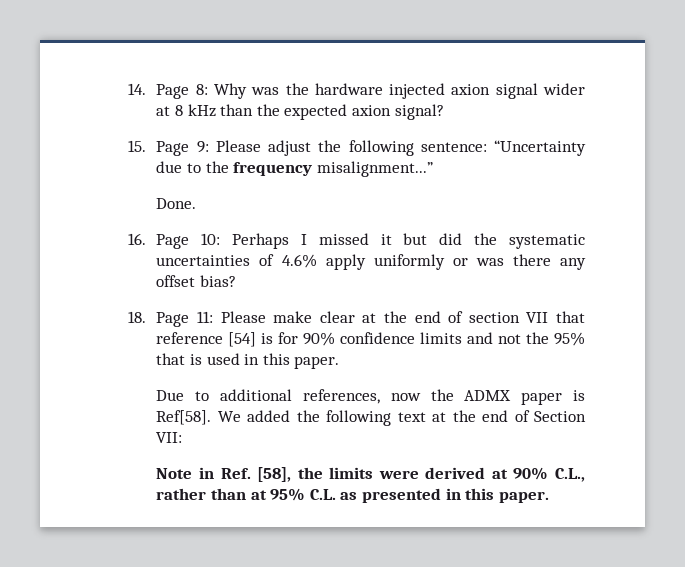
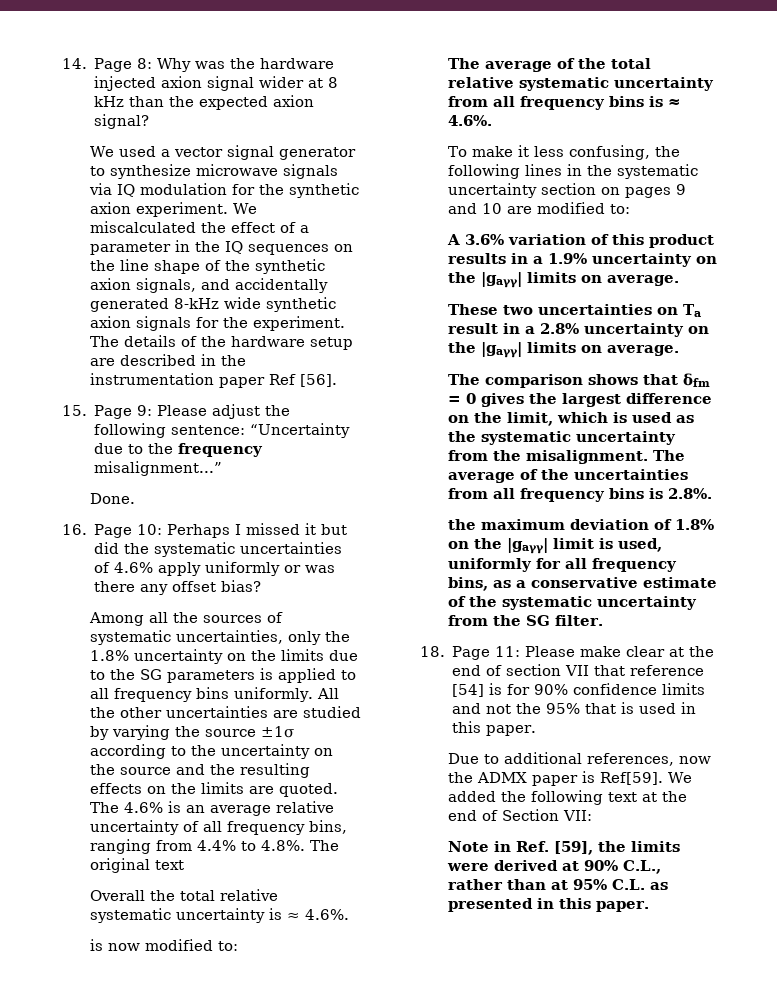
(444, 112) none -> [90,145,357,160] [90,164,339,179] [89,183,360,198] [90,202,258,217] [90,221,310,233] [90,240,354,255] [90,259,326,274] [90,278,329,293] [90,297,337,312] [90,316,346,331] [90,335,354,350] [90,354,247,366] [90,373,338,388] // We used a vector signal generator to synthesize microwave signals via IQ modulation for the synthetic axion experiment. We miscalculated the effect of a parameter in the IQ sequences on the line shape of the synthetic axion signals, and accidentally generated 8-kHz wide synthetic axion signals for the experiment. The details of the hardware setup are described in the instrumentation paper Ref [56].
(236, 281) none -> [89,612,284,626] [90,630,351,645] [90,649,359,664] [90,668,357,683] [90,687,340,702] [90,706,362,718] [90,725,295,740] [90,744,334,759] [90,763,311,778] [90,782,339,797] [90,801,335,816] [90,820,348,835] [90,839,340,854] [90,858,185,873] [90,889,279,901] [90,908,350,923] [90,939,239,951] [448,58,652,72] [448,77,715,91] [448,96,682,110] [448,115,493,126] [448,145,681,160] [448,164,699,179] [448,183,687,198] [448,202,631,214] [447,234,715,248] [448,253,718,267] [448,272,680,288] [448,304,702,317] [448,323,710,337] [448,342,680,358] [448,373,711,388] [448,393,713,407] [448,412,695,426] [448,431,677,445] [448,450,686,464] [448,469,689,483] [448,488,713,502] [448,519,715,530] [448,538,663,554] [448,558,678,572] [448,577,718,591] [448,596,698,610] [448,615,604,626] // Among all the sources of systematic uncertainties, only the 1.8% uncertainty on the limits due to the SG parameters is applied to all frequency bins uniformly. All the other uncertainties are studied by varying the source ±1σ according to the uncertainty on the source and the resulting effects on the limits are quoted. The 4.6% is an average relative uncertainty of all frequency bins, ranging from 4.4% to 4.8%. The original text // Overall the total relative systematic uncertainty is ≈ 4.6%. // is now modified to: // The average of the total relative systematic uncertainty from all frequency bins is ≈ 4.6%. // To make it less confusing, the following lines in the systematic uncertainty section on pages 9 and 10 are modified to: // A 3.6% variation of this product results in a 1.9% uncertainty on the |gaγγ| limits on average. // These two uncertainties on Ta result in a 2.8% uncertainty on the |gaγγ| limits on average. // The comparison shows that δfm = 0 gives the largest difference on the limit, which is used as the systematic uncertainty from the misalignment. The average of the uncertainties from all frequency bins is 2.8%. // the maximum deviation of 1.8% on the |gaγγ| limit is used, uniformly for all frequency bins, as a conservative estimate of the systematic uncertainty from the SG filter.
[156,410,212,425] Ref[58]. -> [600,772,664,785] Ref[59].
[257,467,292,482] [58], -> [554,841,594,855] [59],

